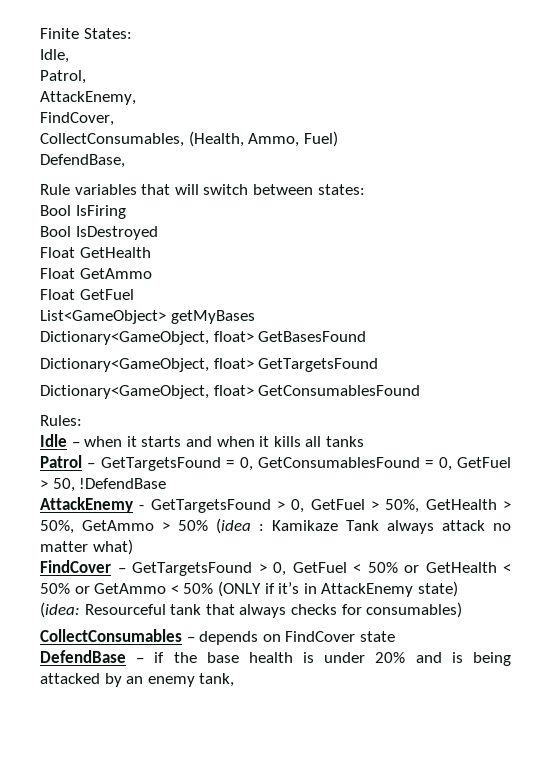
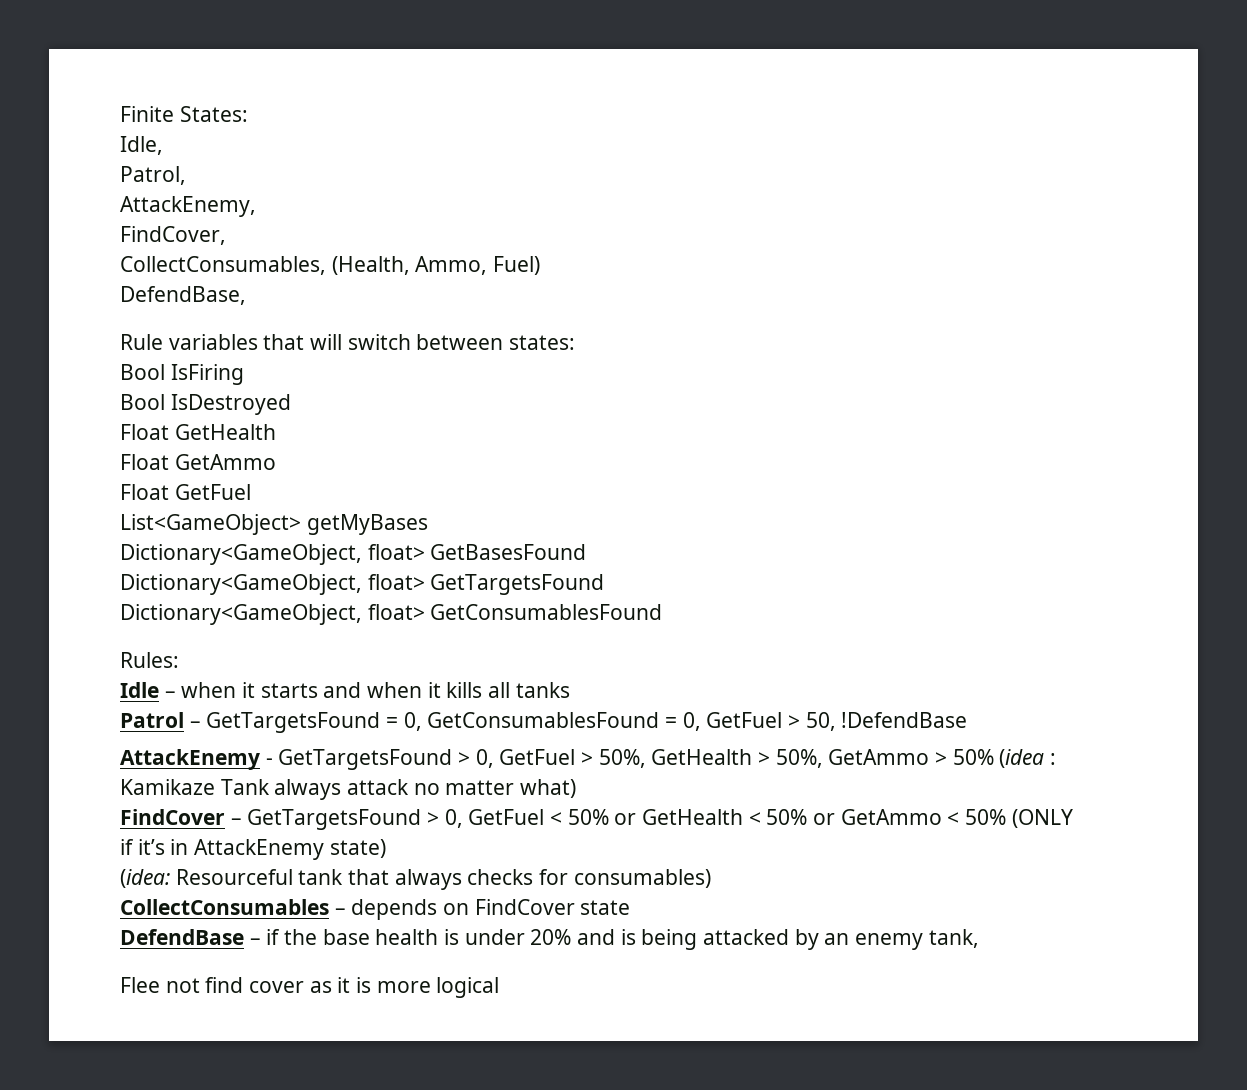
(235, 680) none -> [120,977,500,998] // Flee not find cover as it is more logical

